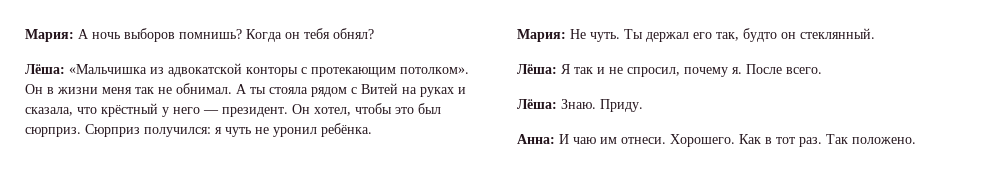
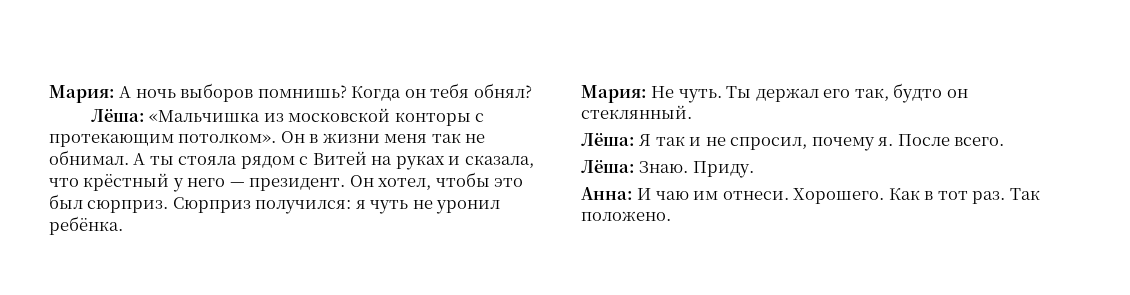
[168,63,242,77] адвокатской -> [288,108,391,122] московской

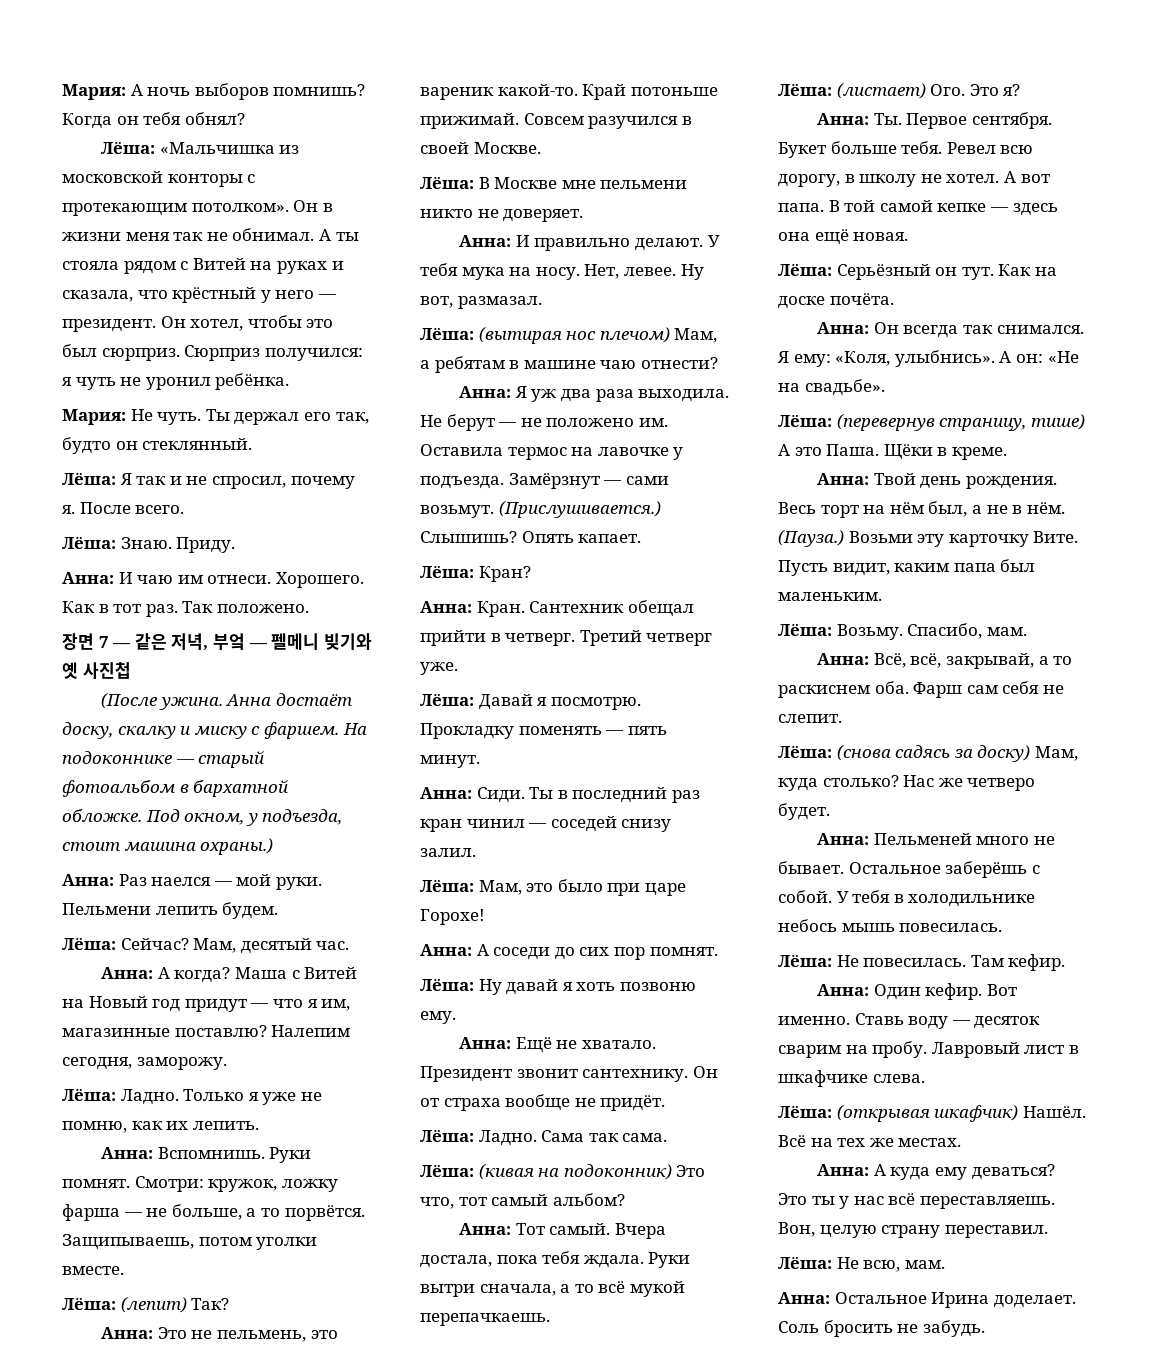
(671, 216) none -> [62,633,372,651] [62,662,131,679] [101,693,353,710] [62,722,367,739] [62,751,265,768] [62,780,289,797] [62,809,343,826] [62,838,274,855] [62,874,322,890] [62,902,279,919] [62,937,350,954] [101,967,358,983] [62,996,351,1012] [62,1025,351,1037] [62,1057,227,1070] [62,1088,322,1105] [62,1121,259,1133] [101,1147,312,1163] [62,1176,338,1192] [62,1204,365,1221] [62,1234,318,1250] [62,1266,124,1275] [62,1297,230,1313] [101,1327,338,1342] [420,84,718,100] [420,113,692,129] [420,142,541,154] [420,176,688,189] [420,209,584,222] [459,235,720,251] [420,263,704,280] [420,296,542,309] [420,327,718,344] [420,356,718,373] [459,386,730,402] [420,414,668,431] [420,444,684,460] [420,473,669,489] [420,501,661,518] [420,531,642,543] [420,565,531,582] [420,600,694,617] [420,630,713,646] [420,662,458,675] [420,693,641,710] [420,723,667,739] [420,755,480,768] [420,787,700,803] [420,816,672,832] [420,848,476,857] [420,879,686,896] [420,909,485,925] [420,944,718,960] [420,978,696,995] [420,1011,456,1024] [459,1037,657,1053] [420,1066,718,1082] [420,1094,666,1111] [420,1129,668,1146] [420,1164,706,1180] [420,1193,625,1209] [459,1223,667,1239] [420,1251,691,1268] [420,1281,685,1297] [420,1313,550,1326] [778,83,1021,99] [817,112,1053,129] [778,141,1034,158] [778,171,1050,187] [778,200,1058,216] [778,229,909,245] [778,263,1057,280] [778,293,894,309] [817,322,1084,338] [777,350,1079,367] [778,379,885,396] [778,414,1085,431] [778,444,1007,460] [817,473,1058,489] [778,501,1065,518] [778,530,1079,547] [778,559,1036,576] [778,592,882,601] [778,623,1027,640] [817,653,1073,669] [778,681,1064,698] [778,714,842,723] [778,745,1078,762] [778,775,1036,791] [778,803,830,820] [817,833,1056,845] [778,861,1040,878] [778,890,1036,907] [778,919,1003,932] [778,954,1066,971] [817,983,1018,1000] [778,1013,1041,1029] [778,1041,1079,1058] [778,1070,925,1087] [778,1105,1086,1122] [778,1135,962,1147] [817,1164,1055,1180] [778,1193,1055,1209] [778,1222,1048,1238] [778,1256,945,1272] [778,1292,1076,1308] [778,1320,985,1337] // 장면 7 — 같은 저녁, 부엌 — 펠메니 빚기와 옛 사진첩 // (После ужина. Анна достаёт доску, скалку и миску с фаршем. На подоконнике — старый фотоальбом в бархатной обложке. Под окном, у подъезда, стоит машина охраны.) // Анна: Раз наелся — мой руки. Пельмени лепить будем. // Лёша: Сейчас? Мам, десятый час. // Анна: А когда? Маша с Витей на Новый год придут — что я им, магазинные поставлю? Налепим сегодня, заморожу. // Лёша: Ладно. Только я уже не помню, как их лепить. // Анна: Вспомнишь. Руки помнят. Смотри: кружок, ложку фарша — не больше, а то порвётся. Защипываешь, потом уголки вместе. // Лёша: (лепит) Так? // Анна: Это не пельмень, это вареник какой-то. Край потоньше прижимай. Совсем разучился в своей Москве. // Лёша: В Москве мне пельмени никто не доверяет. // Анна: И правильно делают. У тебя мука на носу. Нет, левее. Ну вот, размазал. // Лёша: (вытирая нос плечом) Мам, а ребятам в машине чаю отнести? // Анна: Я уж два раза выходила. Не берут — не положено им. Оставила термос на лавочке у подъезда. Замёрзнут — сами возьмут. (Прислушивается.) Слышишь? Опять капает. // Лёша: Кран? // Анна: Кран. Сантехник обещал прийти в четверг. Третий четверг уже. // Лёша: Давай я посмотрю. Прокладку поменять — пять минут. // Анна: Сиди. Ты в последний раз кран чинил — соседей снизу залил. // Лёша: Мам, это было при царе Горохе! // Анна: А соседи до сих пор помнят. // Лёша: Ну давай я хоть позвоню ему. // Анна: Ещё не хватало. Президент звонит сантехнику. Он от страха вообще не придёт. // Лёша: Ладно. Сама так сама. // Лёша: (кивая на подоконник) Это что, тот самый альбом? // Анна: Тот самый. Вчера достала, пока тебя ждала. Руки вытри сначала, а то всё мукой перепачкаешь. // Лёша: (листает) Ого. Это я? // Анна: Ты. Первое сентября. Букет больше тебя. Ревел всю дорогу, в школу не хотел. А вот папа. В той самой кепке — здесь она ещё новая. // Лёша: Серьёзный он тут. Как на доске почёта. // Анна: Он всегда так снимался. Я ему: «Коля, улыбнись». А он: «Не на свадьбе». // Лёша: (перевернув страницу, тише) А это Паша. Щёки в креме. // Анна: Твой день рождения. Весь торт на нём был, а не в нём. (Пауза.) Возьми эту карточку Вите. Пусть видит, каким папа был маленьким. // Лёша: Возьму. Спасибо, мам. // Анна: Всё, всё, закрывай, а то раскиснем оба. Фарш сам себя не слепит. // Лёша: (снова садясь за доску) Мам, куда столько? Нас же четверо будет. // Анна: Пельменей много не бывает. Остальное заберёшь с собой. У тебя в холодильнике небось мышь повесилась. // Лёша: Не повесилась. Там кефир. // Анна: Один кефир. Вот именно. Ставь воду — десяток сварим на пробу. Лавровый лист в шкафчике слева. // Лёша: (открывая шкафчик) Нашёл. Всё на тех же местах. // Анна: А куда ему деваться? Это ты у нас всё переставляешь. Вон, целую страну переставил. // Лёша: Не всю, мам. // Анна: Остальное Ирина доделает. Соль бросить не забудь.

